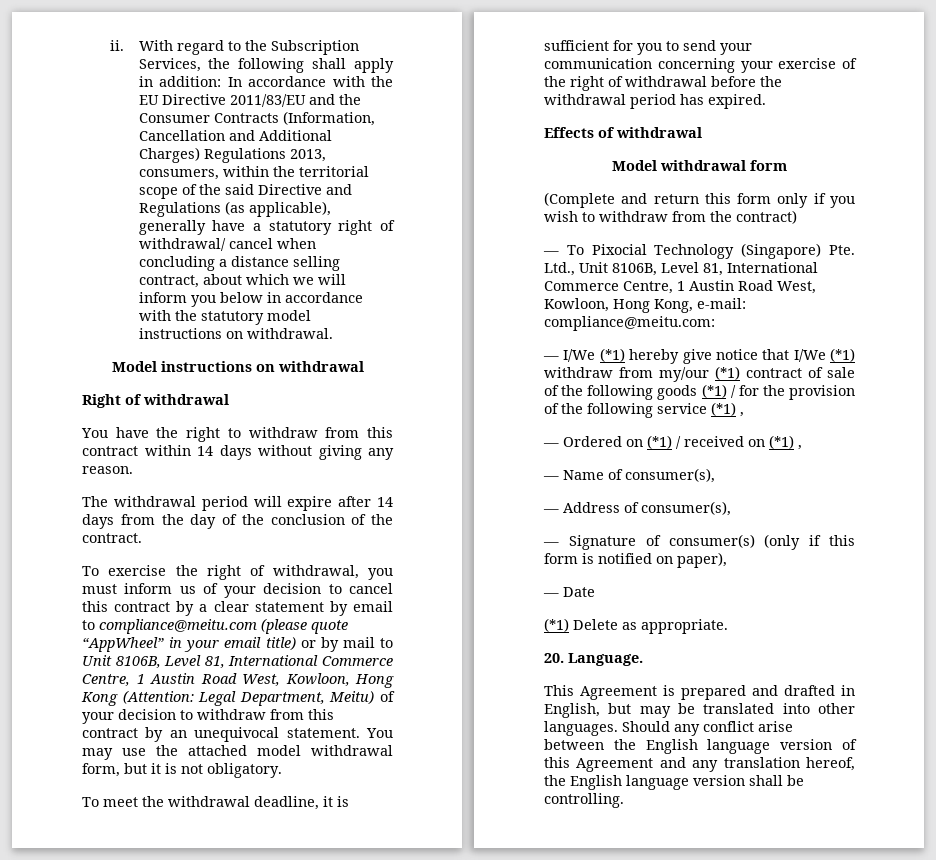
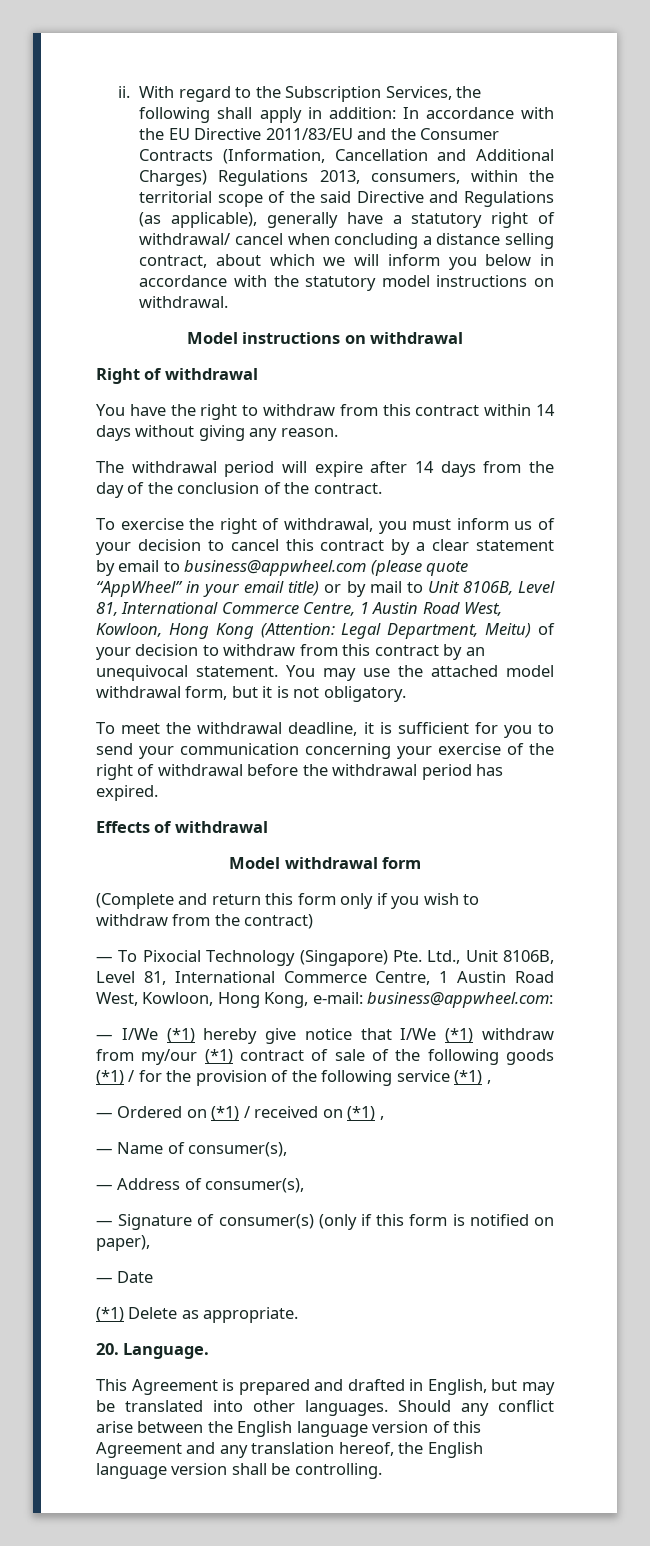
[99,619,257,634] compliance@meitu.com -> [184,560,367,576] business@appwheel.com
[544,316,715,331] compliance@meitu.com: -> [367,992,554,1008] business@appwheel.com:

